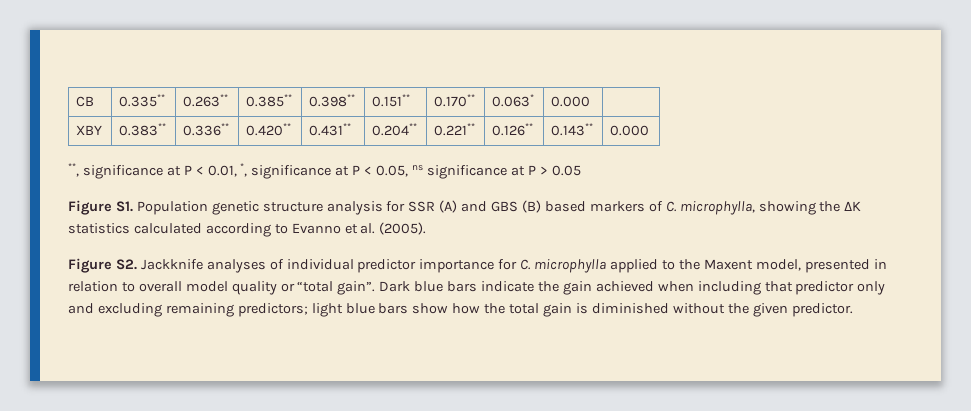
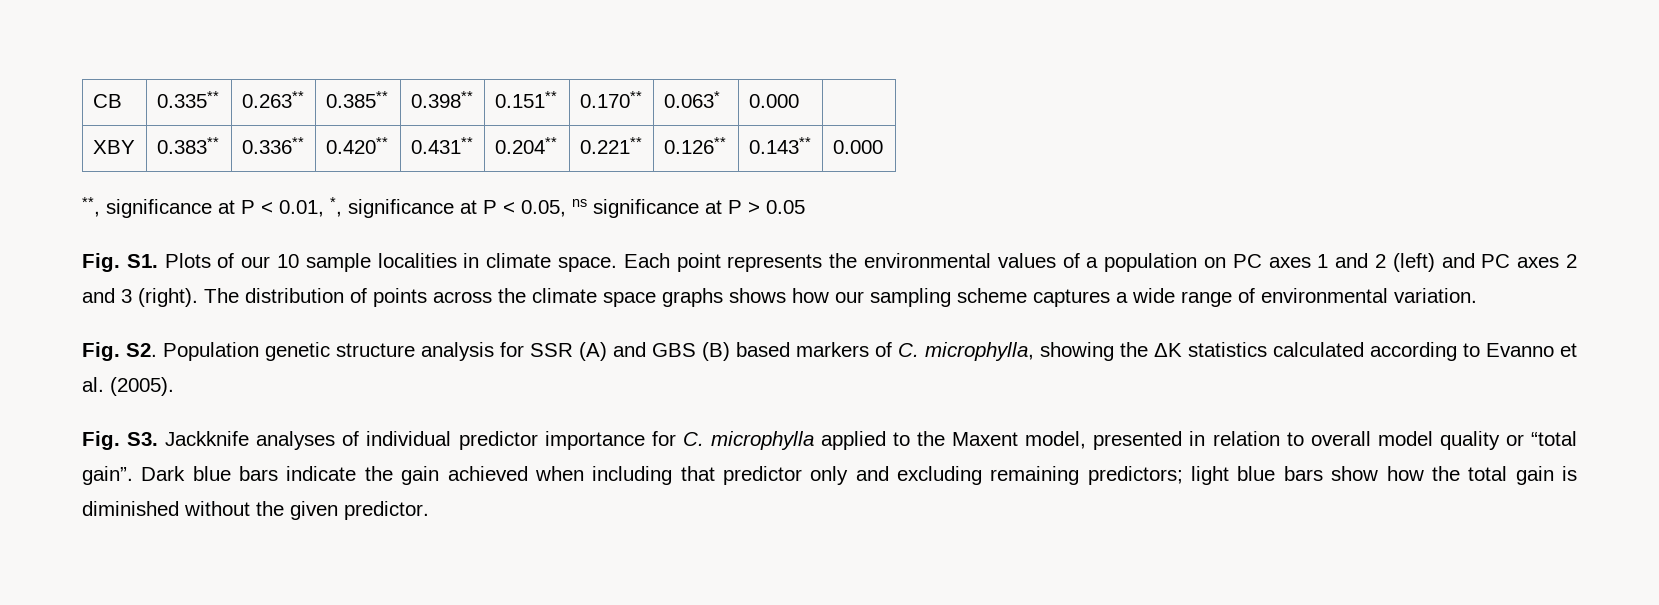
[68,200,133,215] Figure S1. -> [82,253,1577,272] [82,288,1477,307] [82,342,157,361] Fig. S1. Plots of our 10 sample localities in climate space. Each point represents the environmental values of a population on PC axes 1 and 2 (left) and PC axes 2 and 3 (right). The distribution of points across the climate space graphs shows how our sampling scheme captures a wide range of environmental variation. // Fig. S2.
[68,258,137,273] Figure S2. -> [82,431,159,450] Fig. S3.

